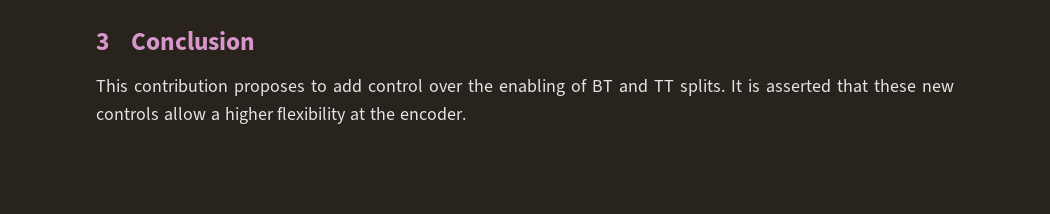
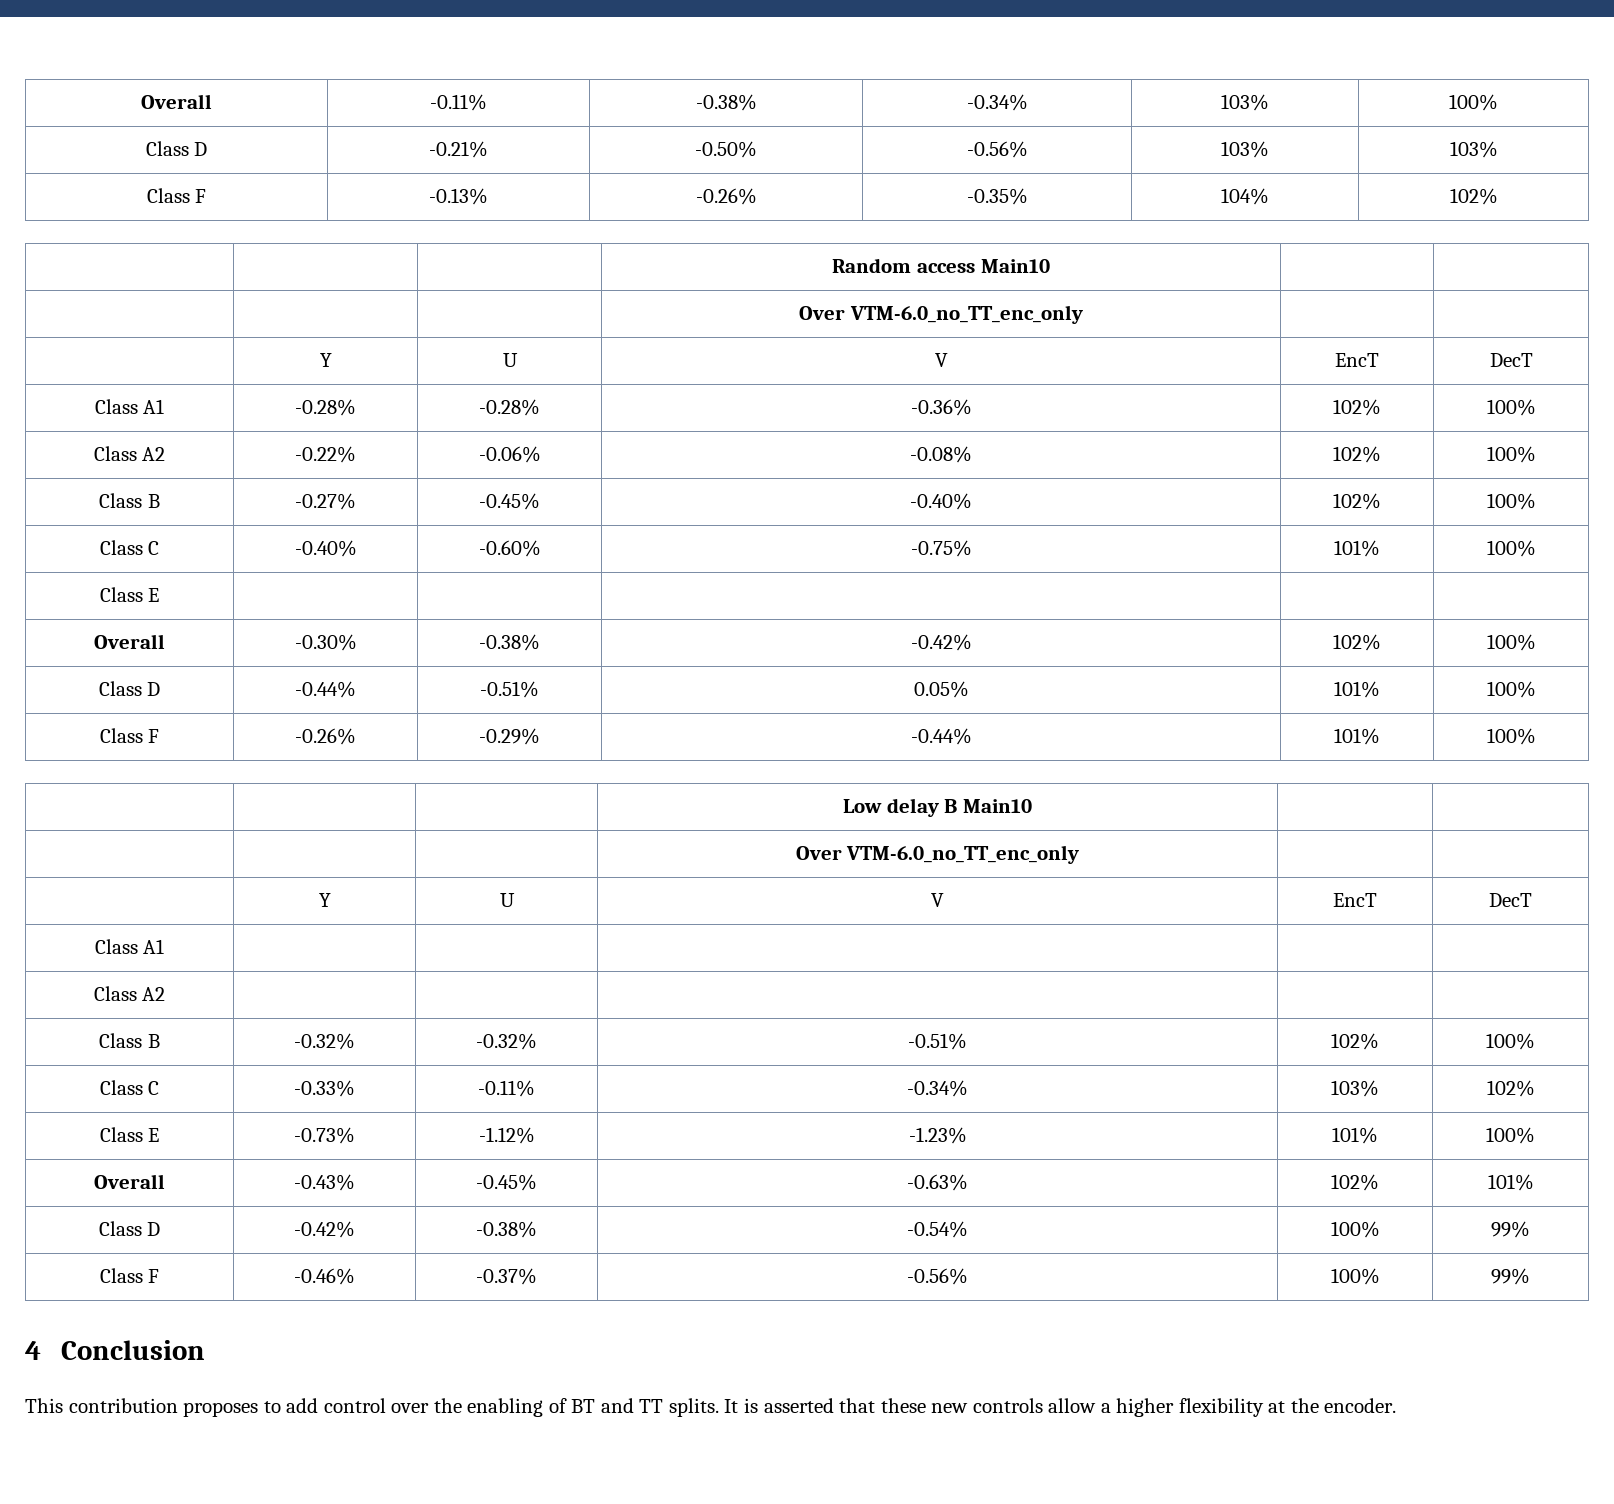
[96,33,109,50] 3 -> [141,94,212,109] [430,94,487,111] [695,94,757,111] [966,94,1028,111] [1221,94,1269,111] [1449,94,1498,111] [145,141,208,156] [429,141,488,158] [695,141,757,158] [966,141,1028,158] [1221,141,1269,158] [1449,141,1498,158] [146,188,207,203] [429,188,488,205] [695,188,757,205] [966,188,1028,205] [1221,188,1269,205] [1449,188,1498,205] [832,258,1050,273] [799,305,1083,324] [319,353,332,367] [502,353,518,367] [934,353,948,367] [1335,353,1379,367] [1489,353,1533,367] [94,399,165,414] [295,399,356,416] [479,399,540,416] [910,399,972,416] [1333,399,1381,416] [1486,399,1536,416] [93,446,166,461] [295,446,356,463] [478,446,541,463] [910,446,972,463] [1333,446,1381,463] [1486,446,1536,463] [99,493,160,508] [295,493,356,510] [479,493,540,510] [910,493,972,510] [1333,493,1381,510] [1486,493,1536,510] [99,540,160,555] [294,540,357,557] [478,540,541,557] [910,540,972,557] [1334,540,1380,557] [1486,540,1536,557] [99,587,160,602] [94,634,165,649] [294,634,357,651] [479,634,540,651] [910,634,972,651] [1333,634,1381,651] [1486,634,1536,651] [98,681,161,696] [295,681,356,698] [480,681,539,698] [913,681,969,698] [1334,681,1380,698] [1486,681,1536,698] [99,728,160,743] [295,728,356,745] [479,728,540,745] [910,728,972,745] [1334,728,1380,745] [1486,728,1536,745] [843,798,1032,817] [795,845,1080,864] [318,893,331,907] [499,893,515,907] [931,893,944,907] [1333,893,1377,907] [1489,893,1532,907] [94,939,165,954] [93,986,166,1001] [99,1033,160,1048] [294,1033,355,1050] [476,1033,537,1050] [908,1033,967,1050] [1331,1033,1379,1050] [1486,1033,1535,1050] [99,1080,160,1095] [294,1080,355,1097] [478,1080,535,1097] [907,1080,968,1097] [1331,1080,1379,1097] [1486,1080,1535,1097] [99,1127,160,1142] [294,1127,355,1144] [478,1127,535,1144] [908,1127,967,1144] [1332,1127,1378,1144] [1486,1127,1535,1144] [94,1174,165,1189] [294,1174,355,1191] [476,1174,537,1191] [907,1174,968,1191] [1331,1174,1379,1191] [1487,1174,1534,1191] [98,1221,161,1236] [294,1221,355,1238] [476,1221,537,1238] [907,1221,968,1238] [1330,1221,1380,1238] [1491,1221,1530,1238] [99,1268,160,1283] [294,1268,355,1285] [476,1268,537,1285] [907,1268,968,1285] [1330,1268,1380,1285] [1491,1268,1530,1285] [25,1341,41,1360] Overall | -0.11% | -0.38% | -0.34% | 103% | 100% // Class D | -0.21% | -0.50% | -0.56% | 103% | 103% // Class F | -0.13% | -0.26% | -0.35% | 104% | 102% // | | | Random access Main10 | | // | | | Over VTM-6.0_no_TT_enc_only | | // | Y | U | V | EncT | DecT // Class A1 | -0.28% | -0.28% | -0.36% | 102% | 100% // Class A2 | -0.22% | -0.06% | -0.08% | 102% | 100% // Class B | -0.27% | -0.45% | -0.40% | 102% | 100% // Class C | -0.40% | -0.60% | -0.75% | 101% | 100% // Class E | | | | | // Overall | -0.30% | -0.38% | -0.42% | 102% | 100% // Class D | -0.44% | -0.51% | 0.05% | 101% | 100% // Class F | -0.26% | -0.29% | -0.44% | 101% | 100% // | | | Low delay B Main10 | | // | | | Over VTM-6.0_no_TT_enc_only | | // | Y | U | V | EncT | DecT // Class A1 | | | | | // Class A2 | | | | | // Class B | -0.32% | -0.32% | -0.51% | 102% | 100% // Class C | -0.33% | -0.11% | -0.34% | 103% | 102% // Class E | -0.73% | -1.12% | -1.23% | 101% | 100% // Overall | -0.43% | -0.45% | -0.63% | 102% | 101% // Class D | -0.42% | -0.38% | -0.54% | 100% | 99% // Class F | -0.46% | -0.37% | -0.56% | 100% | 99% // 4

